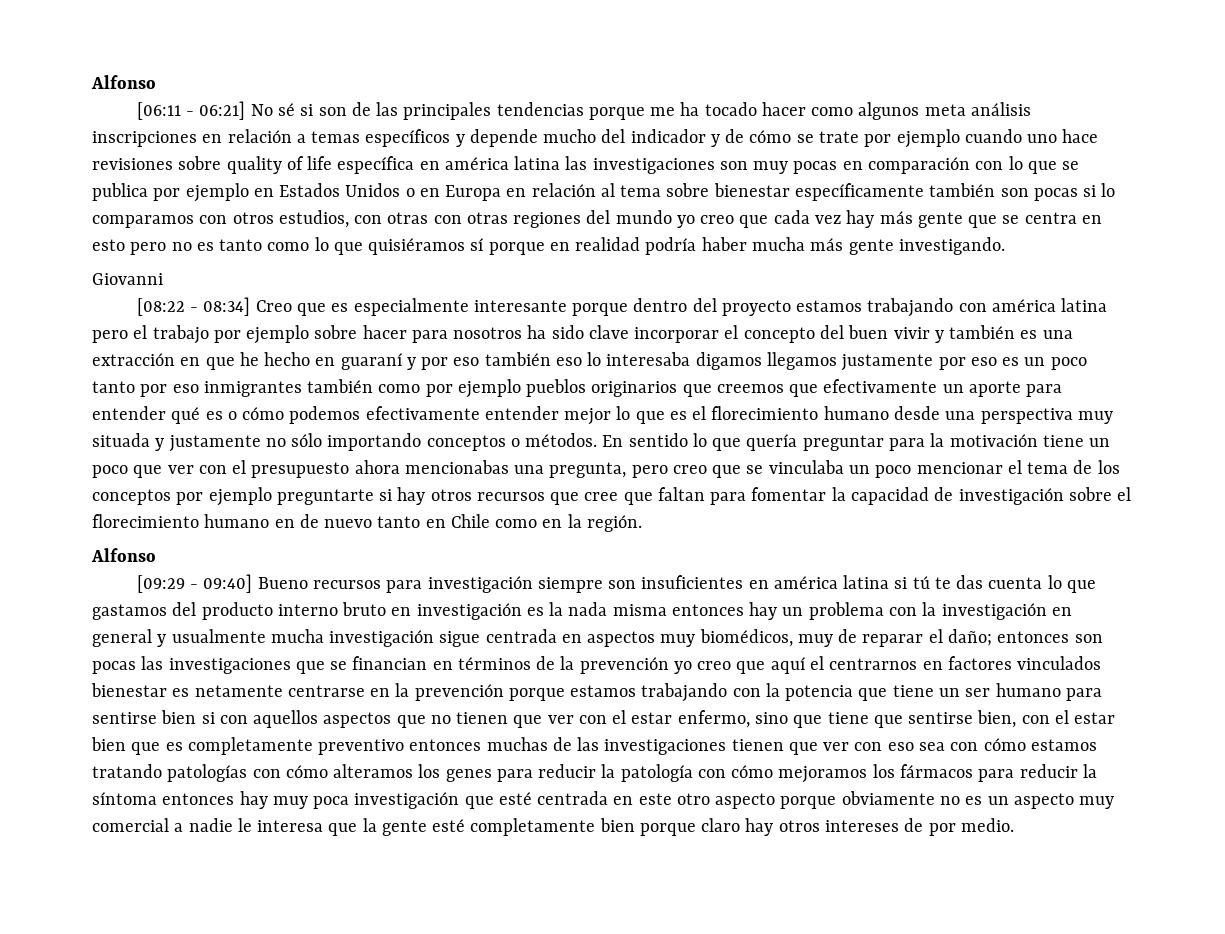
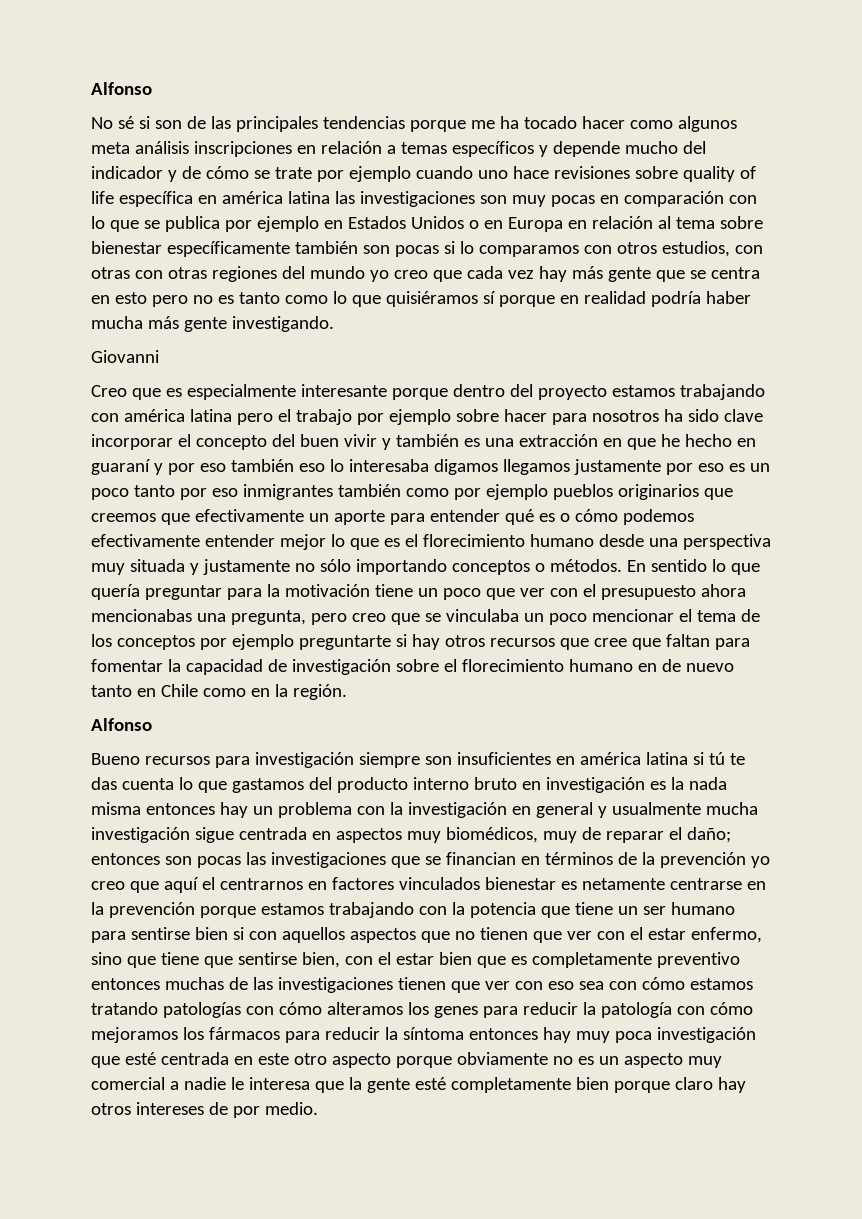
[91,75,156,89] [136,101,246,120] Alfonso // [06:11 - 06:21] -> [91,82,152,95] Alfonso //
[136,297,251,316] [08:22 - 08:34] -> (159, 356) none
[136,574,253,593] [09:29 - 09:40] -> (152, 724) none

